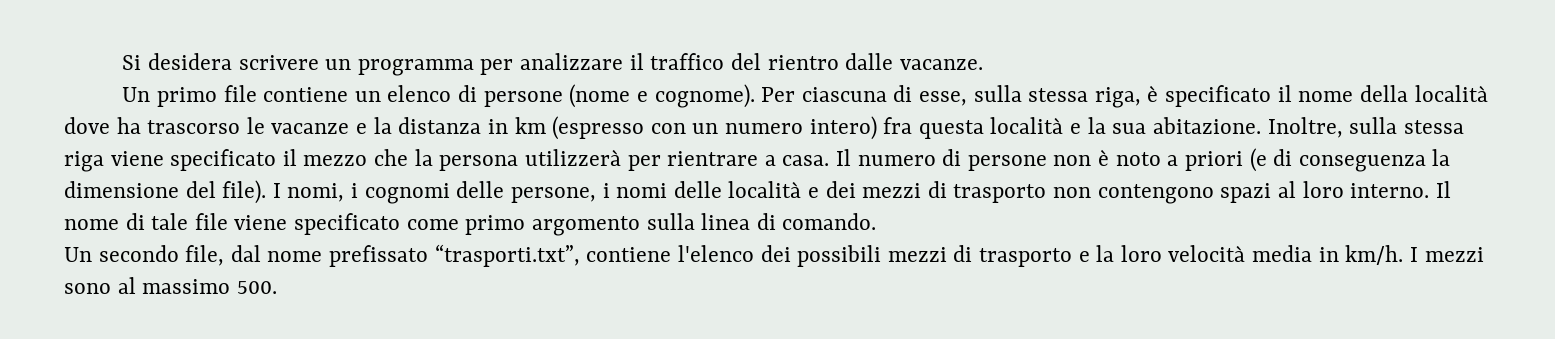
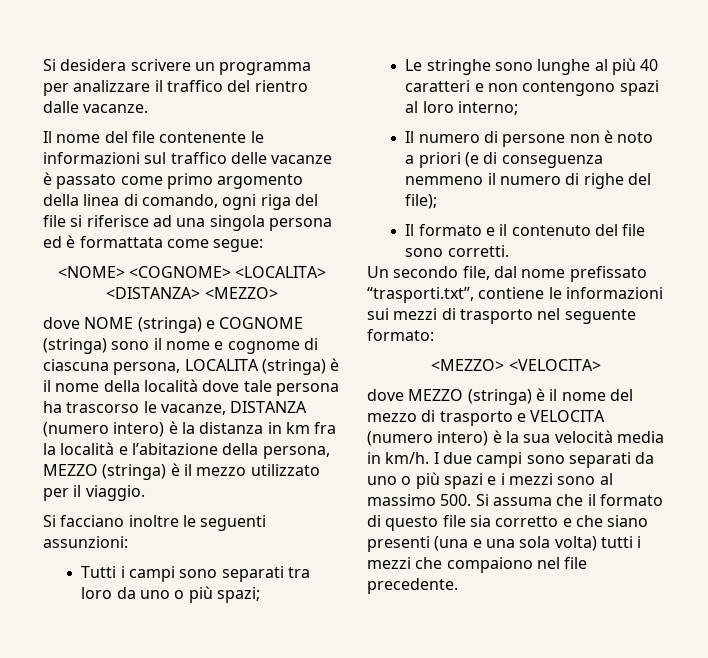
[122,84,1272,108] Un primo file contiene un elenco di persone (nome e cognome). Per ciascuna di esse, sulla stessa riga, è specificato -> [43,131,264,143] [43,152,333,164] [43,172,304,189] [43,194,318,210] [43,215,332,231] [43,235,264,252] [57,266,327,278] [106,287,278,299] [43,317,304,333] [43,338,318,354] [43,358,340,375] Il nome del file contenente le informazioni sul traffico delle vacanze è passato come primo argomento della linea di comando, ogni riga del file si riferisce ad una singola persona ed è formattata come segue: // <NOME> <COGNOME> <LOCALITA> <DISTANZA> <MEZZO> // dove NOME (stringa) e COGNOME (stringa) sono il nome e cognome di ciascuna persona, LOCALITA (stringa) è
(110, 125) none -> [243,380,339,396] tale persona
[271,116,1464,140] [64,149,830,172] vacanze e la distanza in km (espresso con un numero intero) fra questa località e la sua abitazione. Inoltre, sulla stessa riga viene specificato il mezzo che la persona utilizzerà per rientrare a casa. -> [160,401,308,415] [43,421,337,437] [43,442,330,459] [43,463,320,480] [43,485,145,501] [43,515,267,531] [43,536,128,548] [81,566,310,582] [81,586,260,603] [405,58,659,75] [405,80,659,96] [405,101,519,115] vacanze, DISTANZA (numero intero) è la distanza in km fra la località e l’abitazione della persona, MEZZO (stringa) è il mezzo utilizzato per il viaggio. // Si facciano inoltre le seguenti assunzioni: // Tutti i campi sono separati tra loro da uno o più spazi; // Le stringhe sono lunghe al più 40 caratteri e non contengono spazi al loro interno; //
[1432,149,1451,166] [64,180,1451,204] [64,213,877,236] la dimensione del file). I nomi, i cognomi delle persone, i nomi delle località e dei mezzi di trasporto non contengono spazi al loro interno. Il nome di tale file viene specificato come primo argomento sulla linea di comando. -> [405,173,651,189] [405,194,438,209] [405,224,646,236] [405,245,509,257] nemmeno il numero di righe del file); // Il formato e il contenuto del file sono corretti.
[677,245,1162,267] l'elenco dei possibili mezzi di trasporto e la loro -> [548,287,663,299] [367,308,636,324] [367,329,434,341] [431,359,601,371] [367,388,633,405] [367,410,606,426] [367,430,551,446] le informazioni sui mezzi di trasporto nel seguente formato: // <MEZZO> <VELOCITA> // dove MEZZO (stringa) è il nome del mezzo di trasporto e VELOCITA (numero intero) è la sua
(1418, 254) none -> [442,452,655,468] [367,472,505,489] due campi sono separati da uno o più spazi e i
(277, 287) none -> [475,494,663,506] [367,515,649,531] [367,536,642,552] [367,557,588,573] [367,578,458,594] Si assuma che il formato di questo file sia corretto e che siano presenti (una e una sola volta) tutti i mezzi che compaiono nel file precedente.

